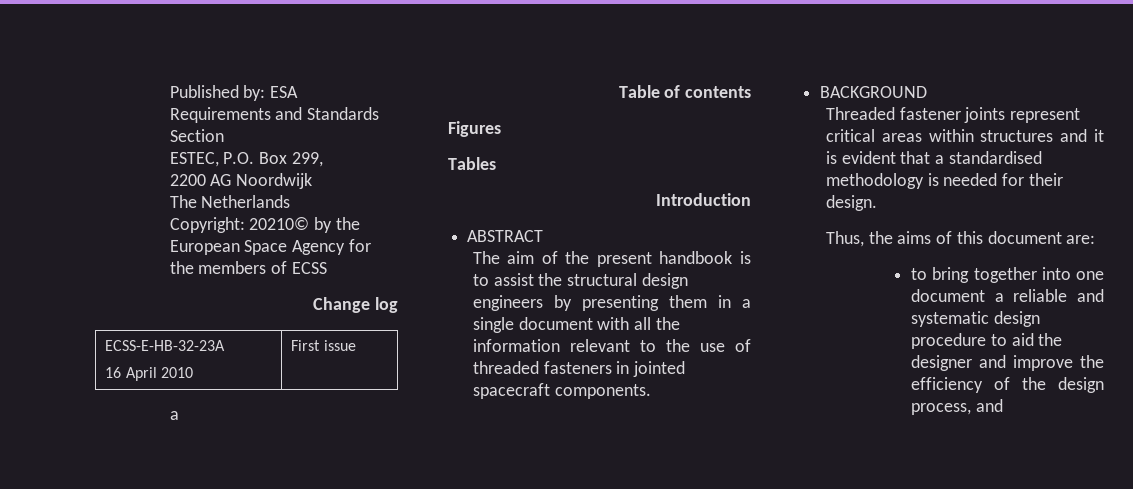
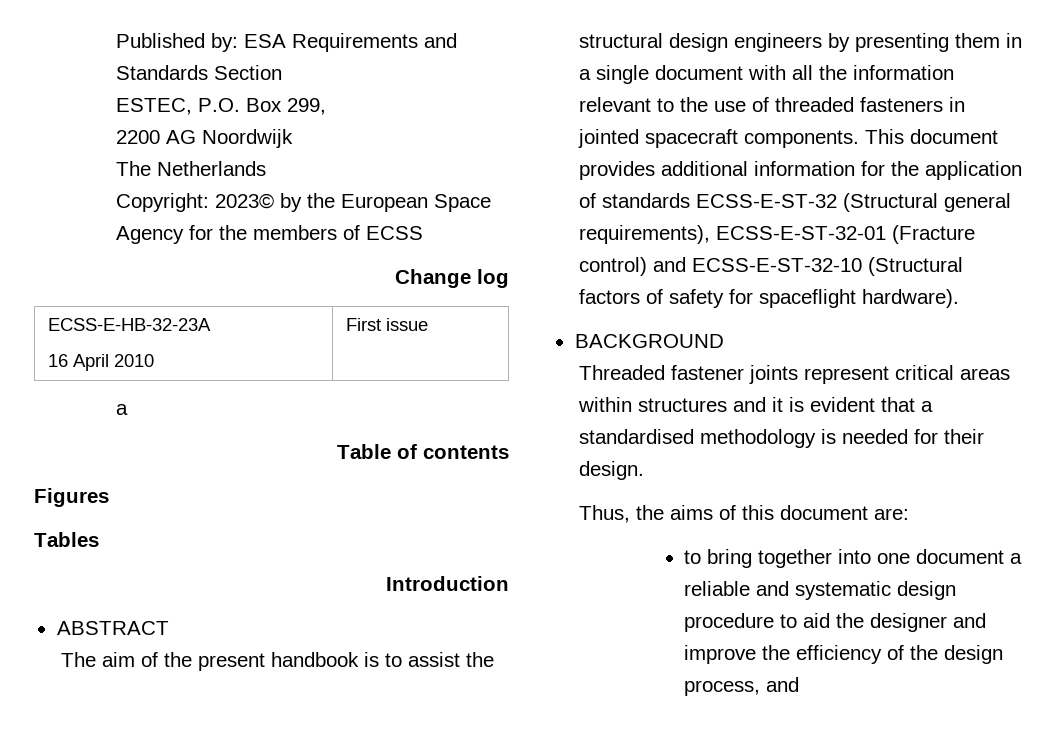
[249,217,310,230] 20210© -> [215,193,275,209] 2023©
(651, 391) none -> [865,129,999,144] [579,161,1023,180] [579,193,1012,212] [579,225,976,244] [579,257,964,276] [579,289,960,308] This document provides additional information for the application of standards ECSS‐E‐ST‐32 (Structural general requirements), ECSS-E-ST-32-01 (Fracture control) and ECSS-E-ST-32-10 (Structural factors of safety for spaceflight hardware).

